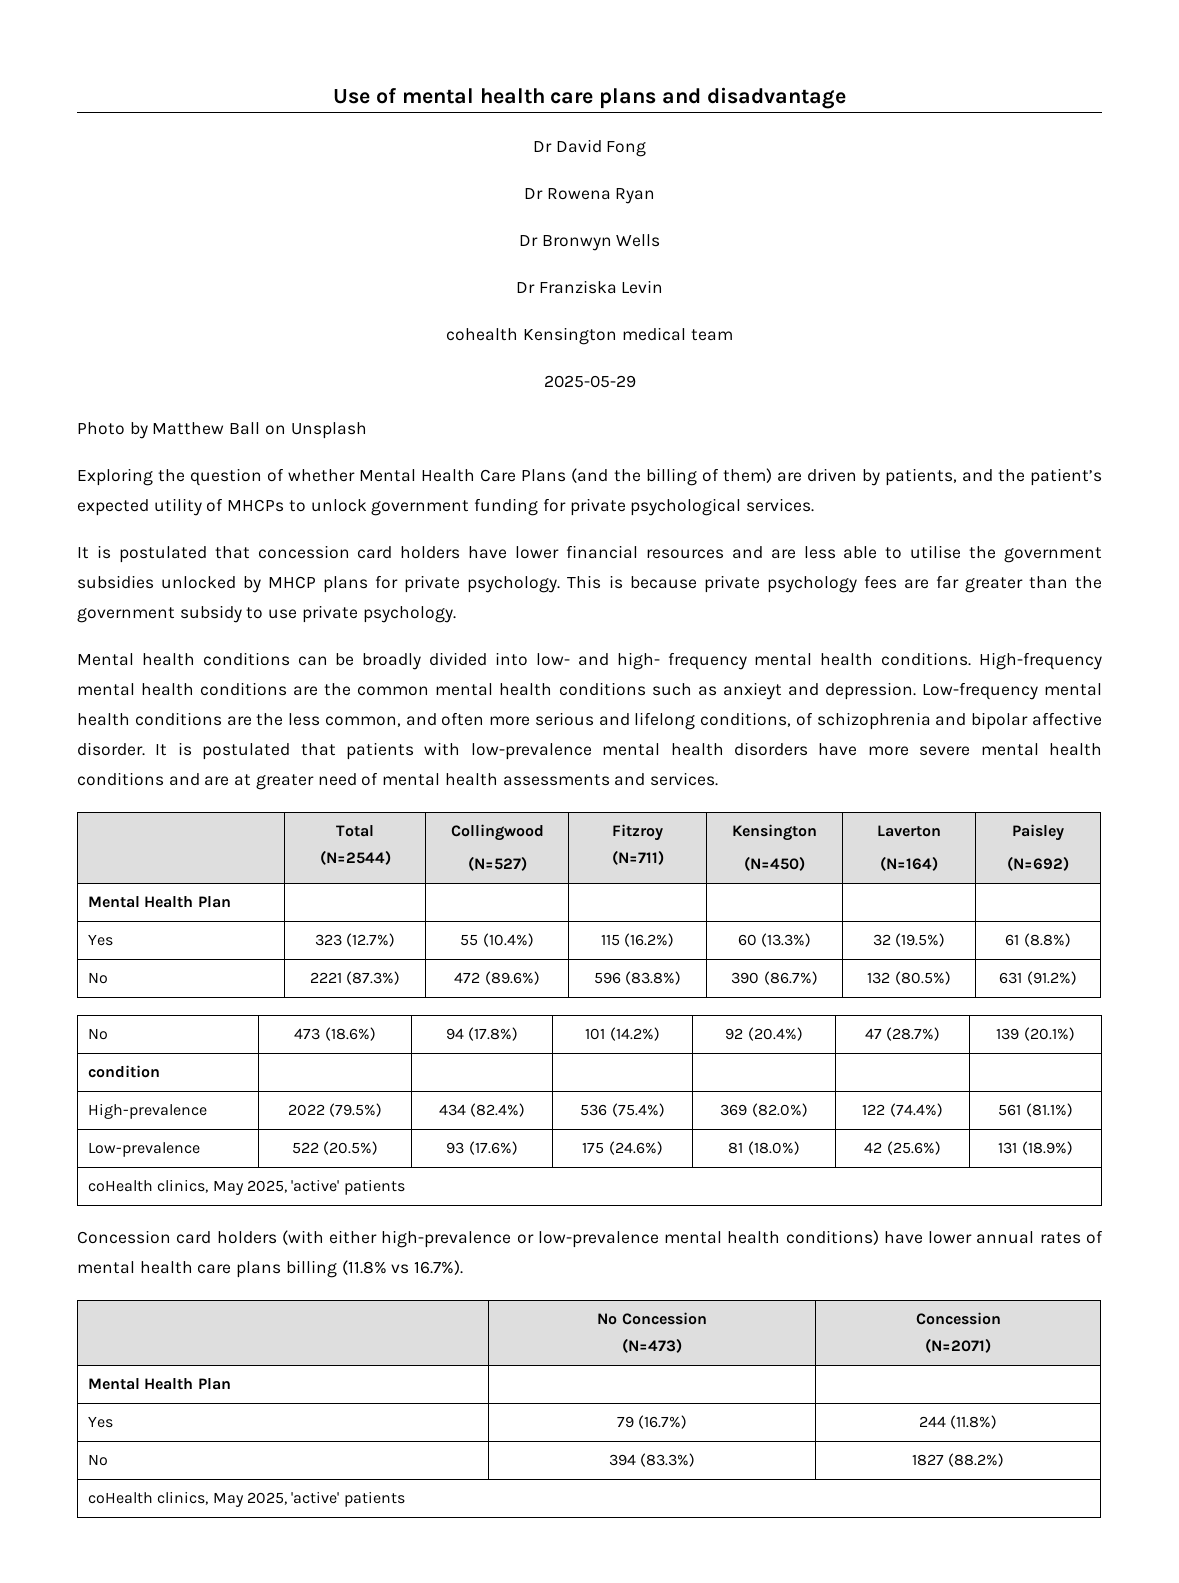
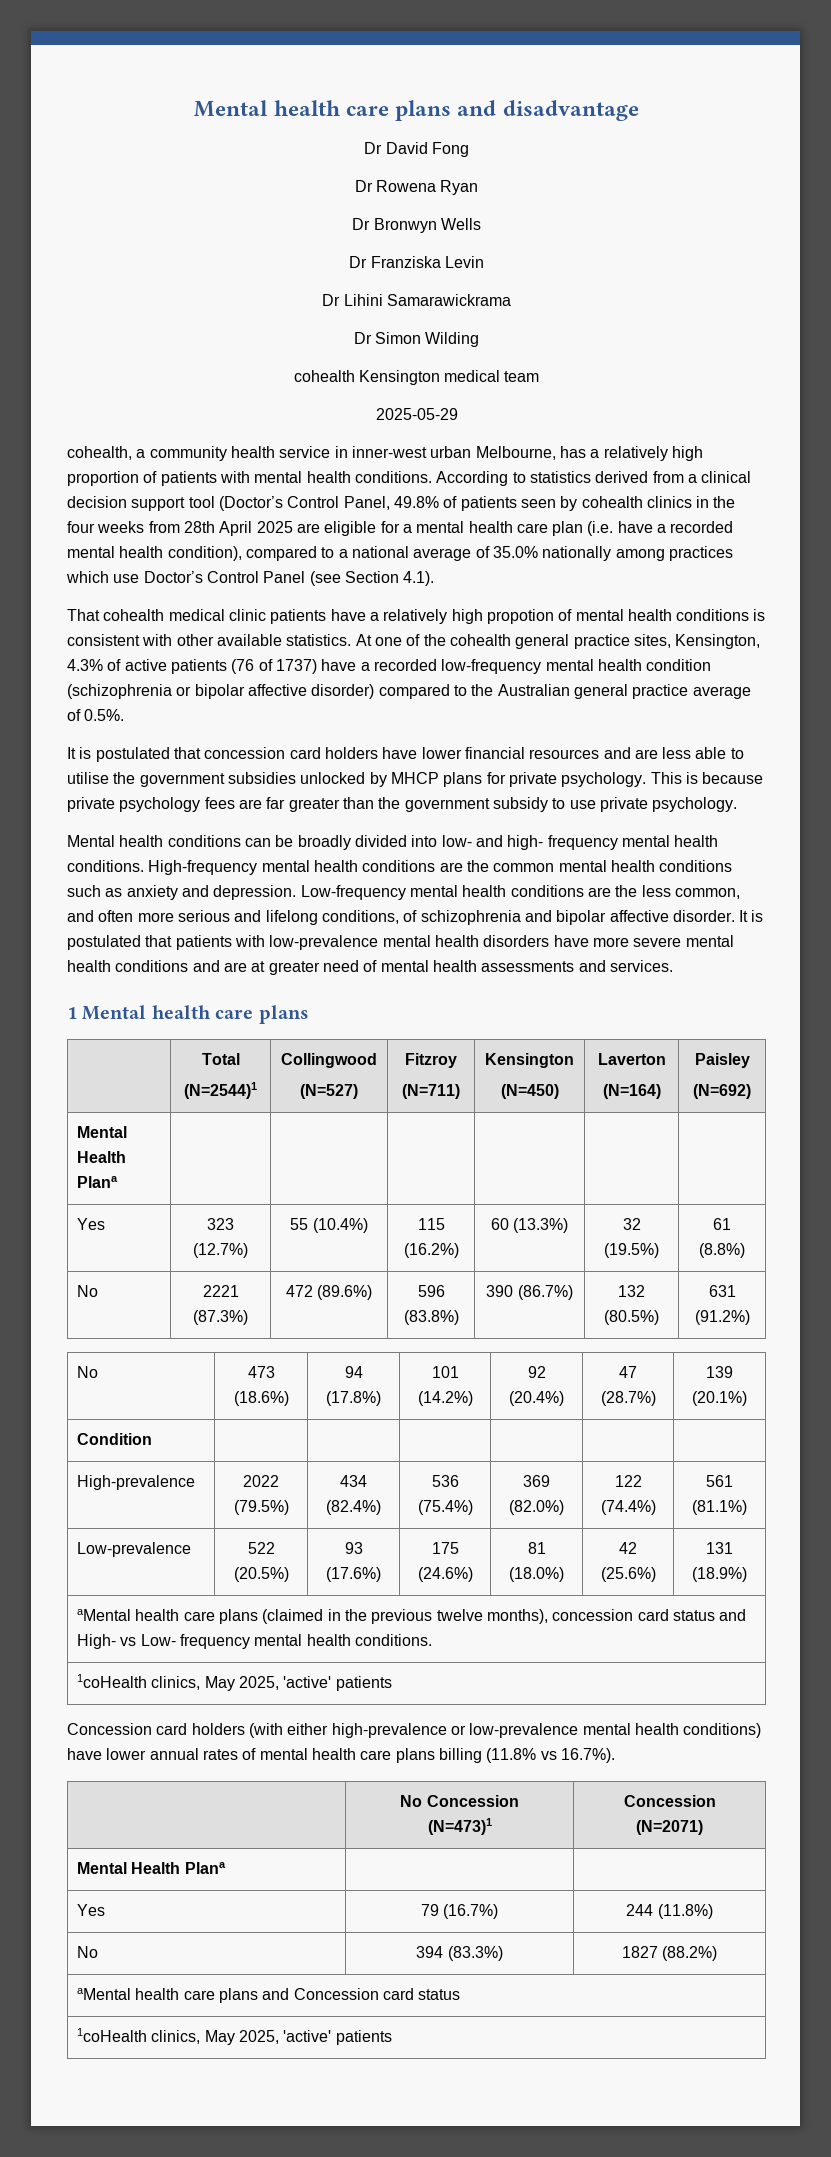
[333,88,474,104] Use of mental -> [194,100,269,117] Mental
(664, 287) none -> [322,294,511,306] [353,332,480,347] // Dr Lihini Samarawickrama // Dr Simon Wilding
[77,422,367,439] [77,468,1102,486] [77,498,814,516] Photo by Matthew Ball on Unsplash // Exploring the question of whether Mental Health Care Plans (and the billing of them) are driven by patients, and the patient’s expected utility of MHCPs to unlock government funding for private psychological services. -> [67,446,703,461] [67,471,752,486] [67,496,736,511] [67,521,734,536] [67,546,733,561] [66,571,435,586] [67,609,766,624] [67,634,761,649] [67,659,712,674] [67,684,751,699] [67,709,125,721] cohealth, a community health service in inner-west urban Melbourne, has a relatively high proportion of patients with mental health conditions. According to statistics derived from a clinical decision support tool (Doctor’s Control Panel, 49.8% of patients seen by cohealth clinics in the four weeks from 28th April 2025 are eligible for a mental health care plan (i.e. have a recorded mental health condition), compared to a national average of 35.0% nationally among practices which use Doctor’s Control Panel (see Section 4.1). // That cohealth medical clinic patients have a relatively high propotion of mental health conditions is consistent with other available statistics. At one of the cohealth general practice sites, Kensington, 4.3% of active patients (76 of 1737) have a recorded low-frequency mental health condition (schizophrenia or bipolar affective disorder) compared to the Australian general practice average of 0.5%.
[722,682,782,700] anxieyt -> [126,885,178,900] anxiety
(718, 779) none -> [67,1005,309,1024] // 1 Mental health care plans
[319,850,391,865] (N=2544) -> [184,1082,257,1099] (N=2544)1
[197,896,231,908] Plan -> [77,1176,119,1188] Plana
[88,1065,161,1078] condition -> [77,1433,153,1445] Condition
[88,1180,154,1192] coHealth -> [77,1609,747,1624] [77,1634,433,1649] [77,1674,148,1688] aMental health care plans (claimed in the previous twelve months), concession card status and High- vs Low- frequency mental health conditions. // 1coHealth
[622,1338,682,1353] (N=473) -> [427,1818,492,1835] (N=473)1
[197,1378,231,1390] Plan -> [184,1862,226,1874] Plana
[88,1492,154,1504] coHealth -> [77,1988,461,2003] [77,2028,148,2042] aMental health care plans and Concession card status // 1coHealth

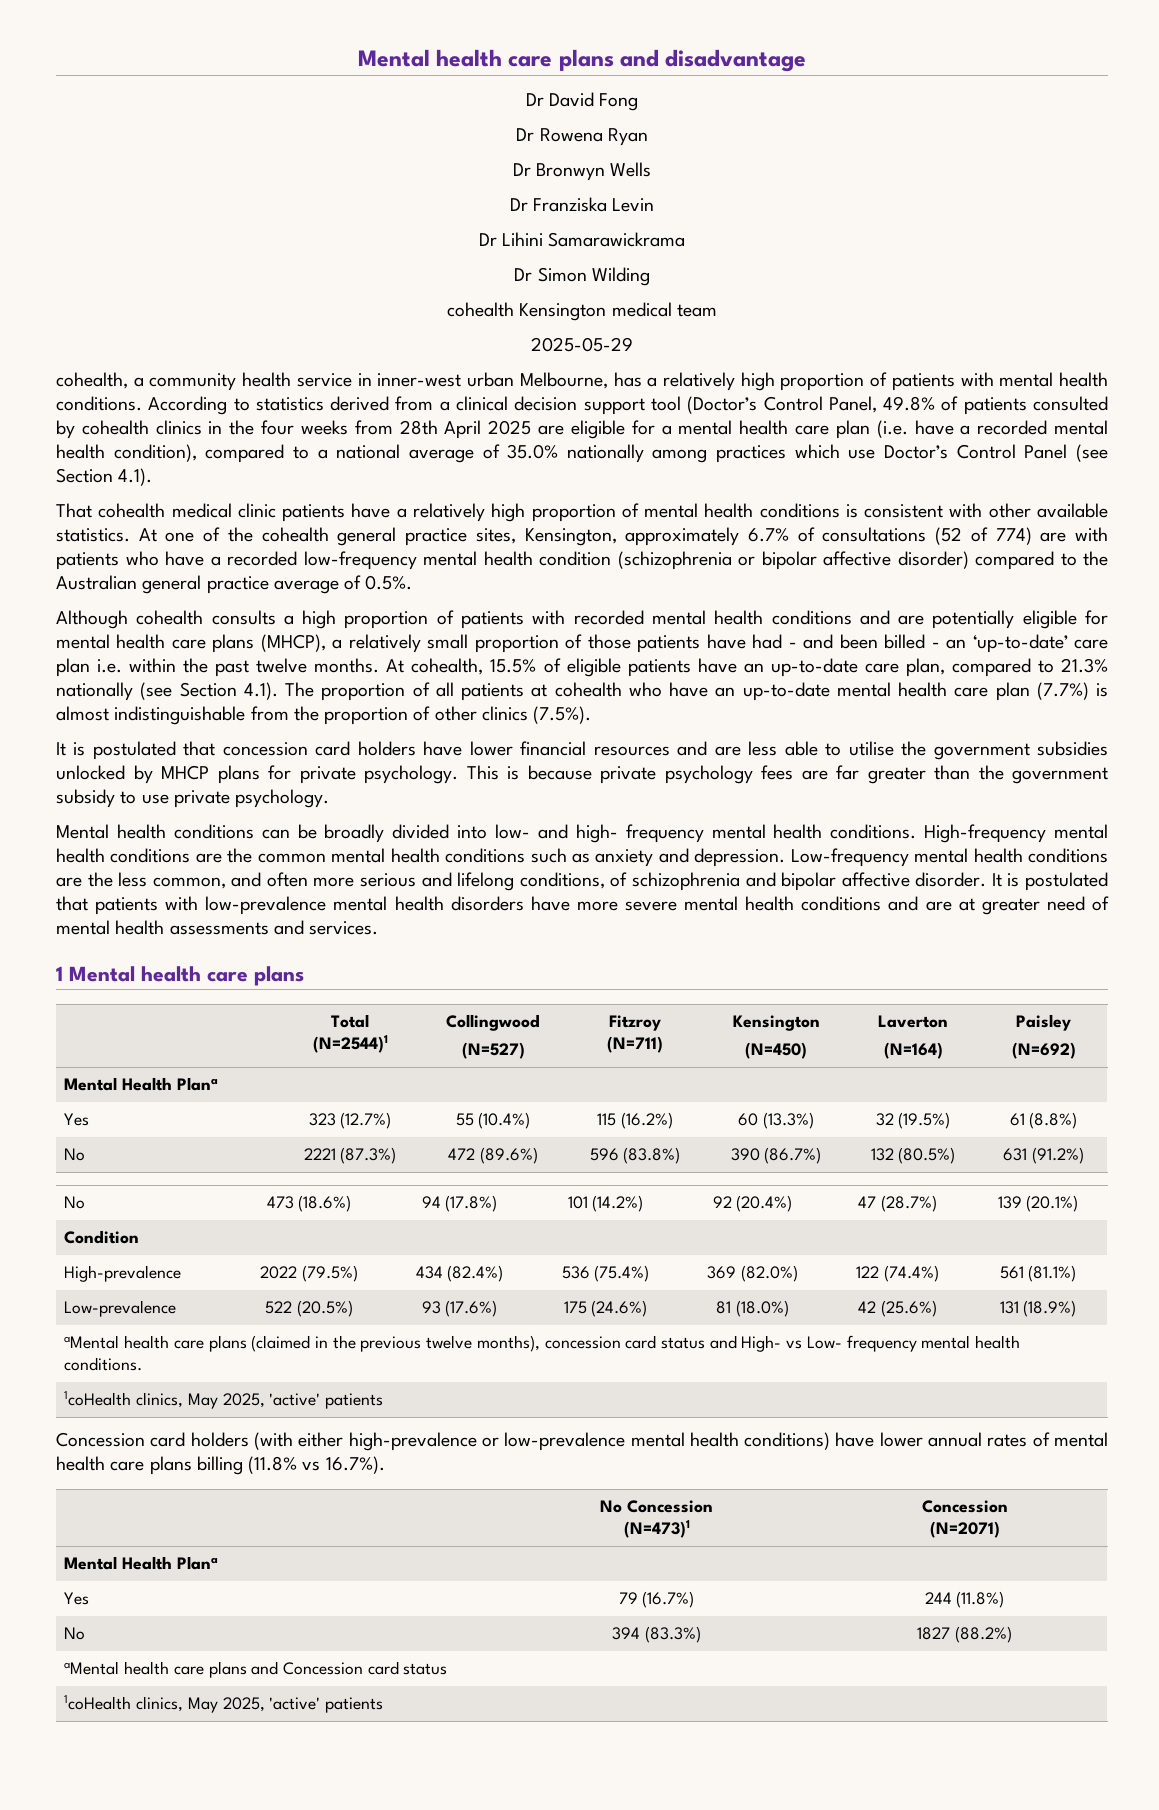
[520,499,556,508] seen -> [1032,396,1108,411] consulted
[486,609,554,624] propotion -> [531,504,616,522] proportion
[67,659,317,674] 4.3% of active patients (76 of 1737) -> [625,527,1108,546] [56,551,159,570] approximately 6.7% of consultations (52 of 774) are with patients who
(125, 715) none -> [56,610,1108,629] [56,634,1108,653] [56,658,1108,677] [56,682,1108,701] [56,706,592,725] // Although cohealth consults a high proportion of patients with recorded mental health conditions and are potentially eligible for mental health care plans (MHCP), a relatively small proportion of those patients have had - and been billed - an ‘up-to-date’ care plan i.e. within the past twelve months. At cohealth, 15.5% of eligible patients have an up-to-date care plan, compared to 21.3% nationally (see Section 4.1). The proportion of all patients at cohealth who have an up-to-date mental health care plan (7.7%) is almost indistinguishable from the proportion of other clinics (7.5%).

